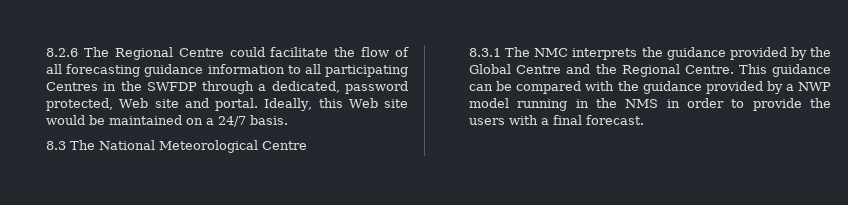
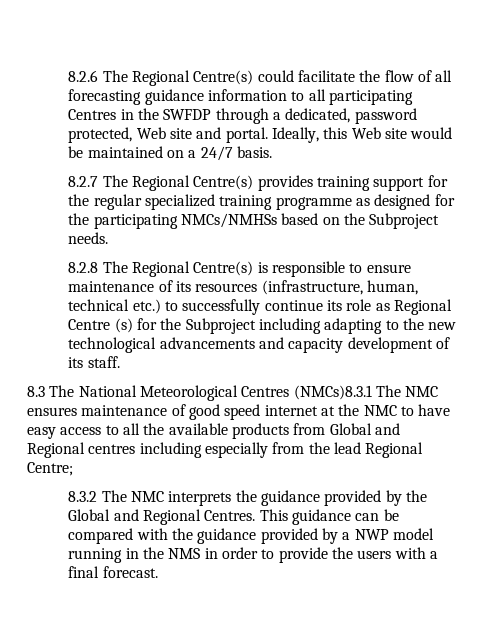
[178,48,224,57] Centre -> [193,70,254,85] Centre(s)
[46,140,308,153] [469,48,502,57] 8.3 The National Meteorological Centre // 8.3.1 -> [68,175,448,191] [68,194,455,210] [68,213,440,229] [68,232,109,244] [68,261,411,277] [68,280,419,295] [68,299,453,315] [68,318,457,334] [68,337,451,353] [68,356,120,368] [27,385,439,401] [27,404,451,420] [27,423,400,439] [27,442,424,458] [27,462,73,476] [68,491,98,502] 8.2.7 The Regional Centre(s) provides training support for the regular specialized training programme as designed for the participating NMCs/NMHSs based on the Subproject needs. // 8.2.8 The Regional Centre(s) is responsible to ensure maintenance of its resources (infrastructure, human, technical etc.) to successfully continue its role as Regional Centre (s) for the Subproject including adapting to the new technological advancements and capacity development of its staff. // 8.3 The National Meteorological Centres (NMCs)8.3.1 The NMC ensures maintenance of good speed internet at the NMC to have easy access to all the available products from Global and Regional centres including especially from the lead Regional Centre; // 8.3.2
[516,64,734,77] Centre and the Regional Centre. -> [113,509,256,525] and Regional Centres.

